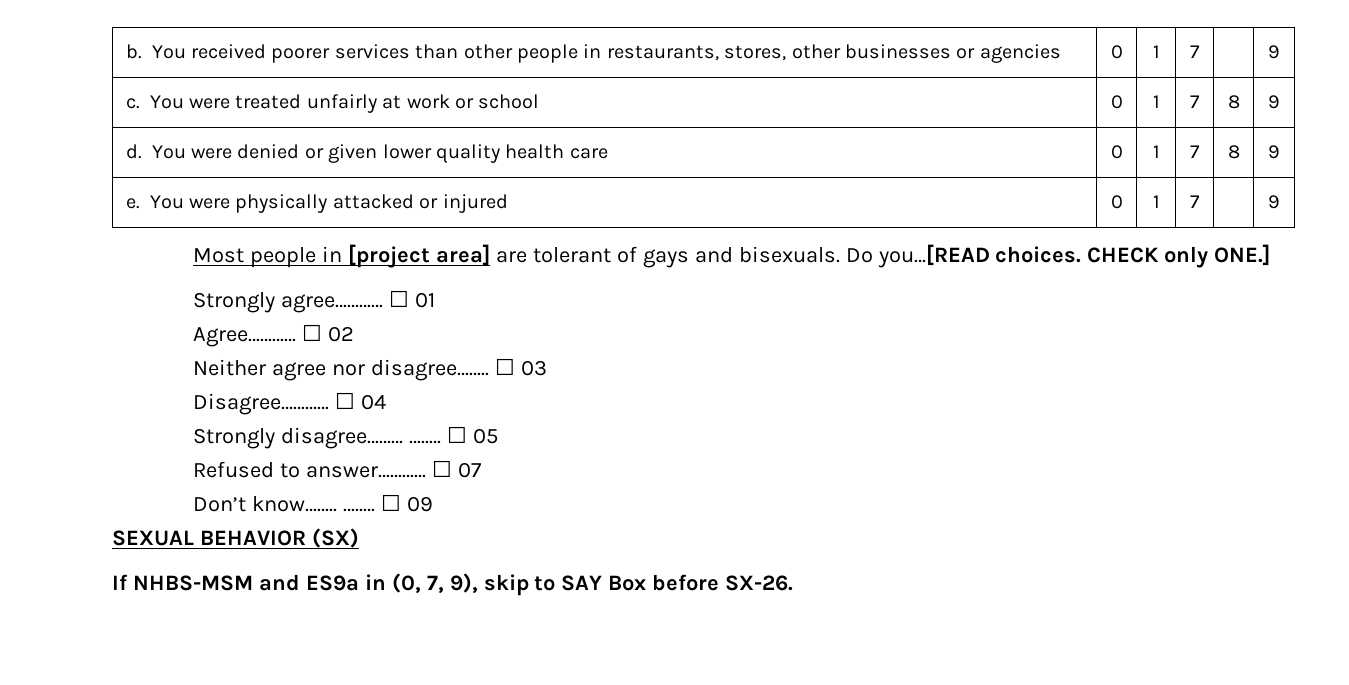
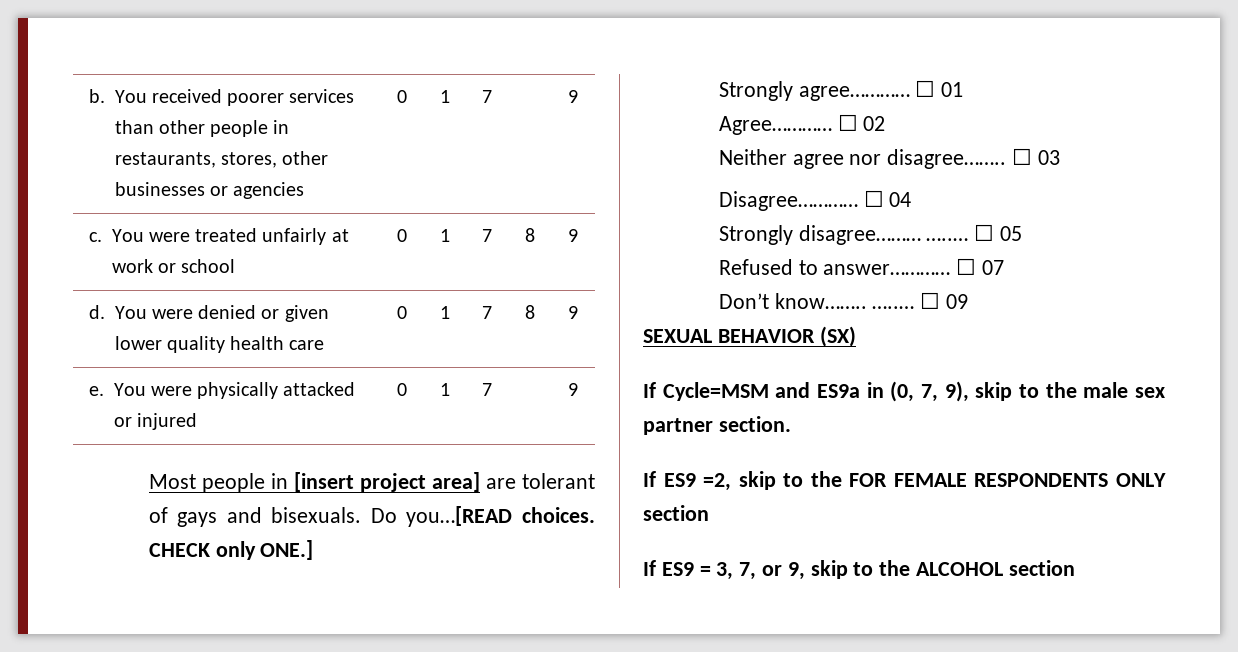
[348,244,431,268] [project -> [293,472,426,492] [insert project
[132,575,253,591] NHBS-MSM -> [662,382,769,401] Cycle=MSM
[561,574,794,591] SAY Box before SX-26. -> [1045,382,1165,398] [643,416,791,435] [643,471,1166,491] [643,505,709,521] [643,560,1075,580] the male sex partner section. // If ES9 =2, skip to the FOR FEMALE RESPONDENTS ONLY section // If ES9 = 3, 7, or 9, skip to the ALCOHOL section

